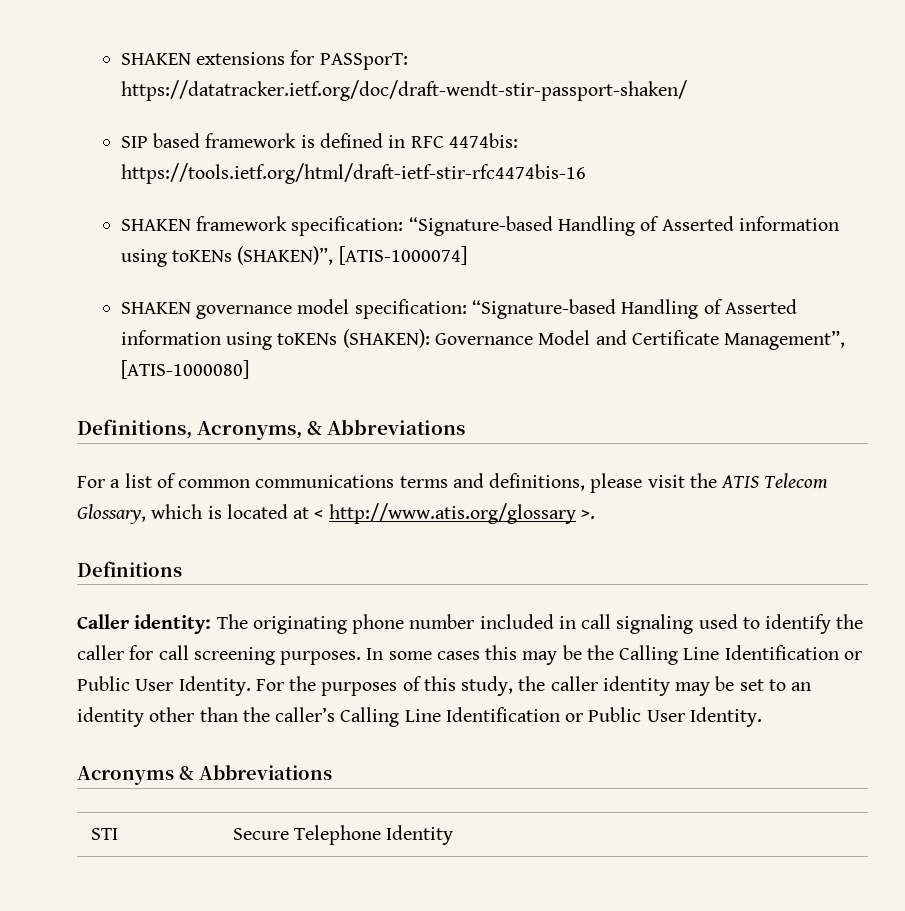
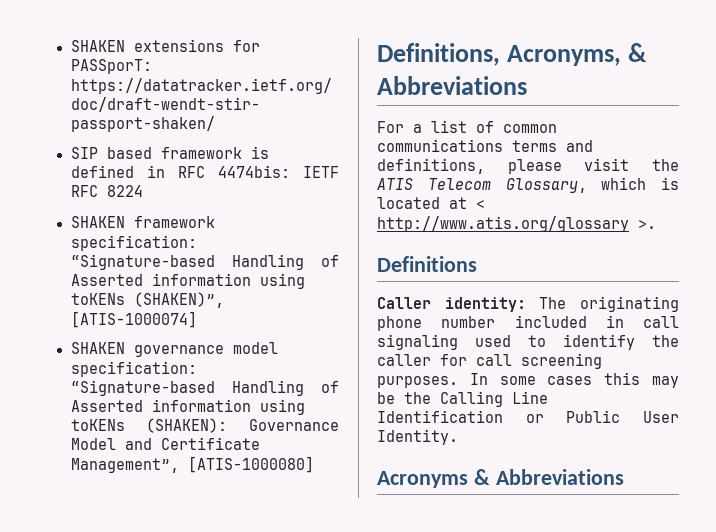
[120,163,586,184] https://tools.ietf.org/html/draft-ietf-stir-rfc4474bis-16 -> [302,166,339,178] [70,185,143,197] IETF RFC 8224
[255,676,812,696] [77,707,762,727] For the purposes of this study, the caller identity may be set to an identity other than the caller’s Calling Line Identification or Public User Identity. -> (458, 437) none
[90,828,118,840] [232,825,454,845] // STI | Secure Telephone Identity -> (624, 477) none

